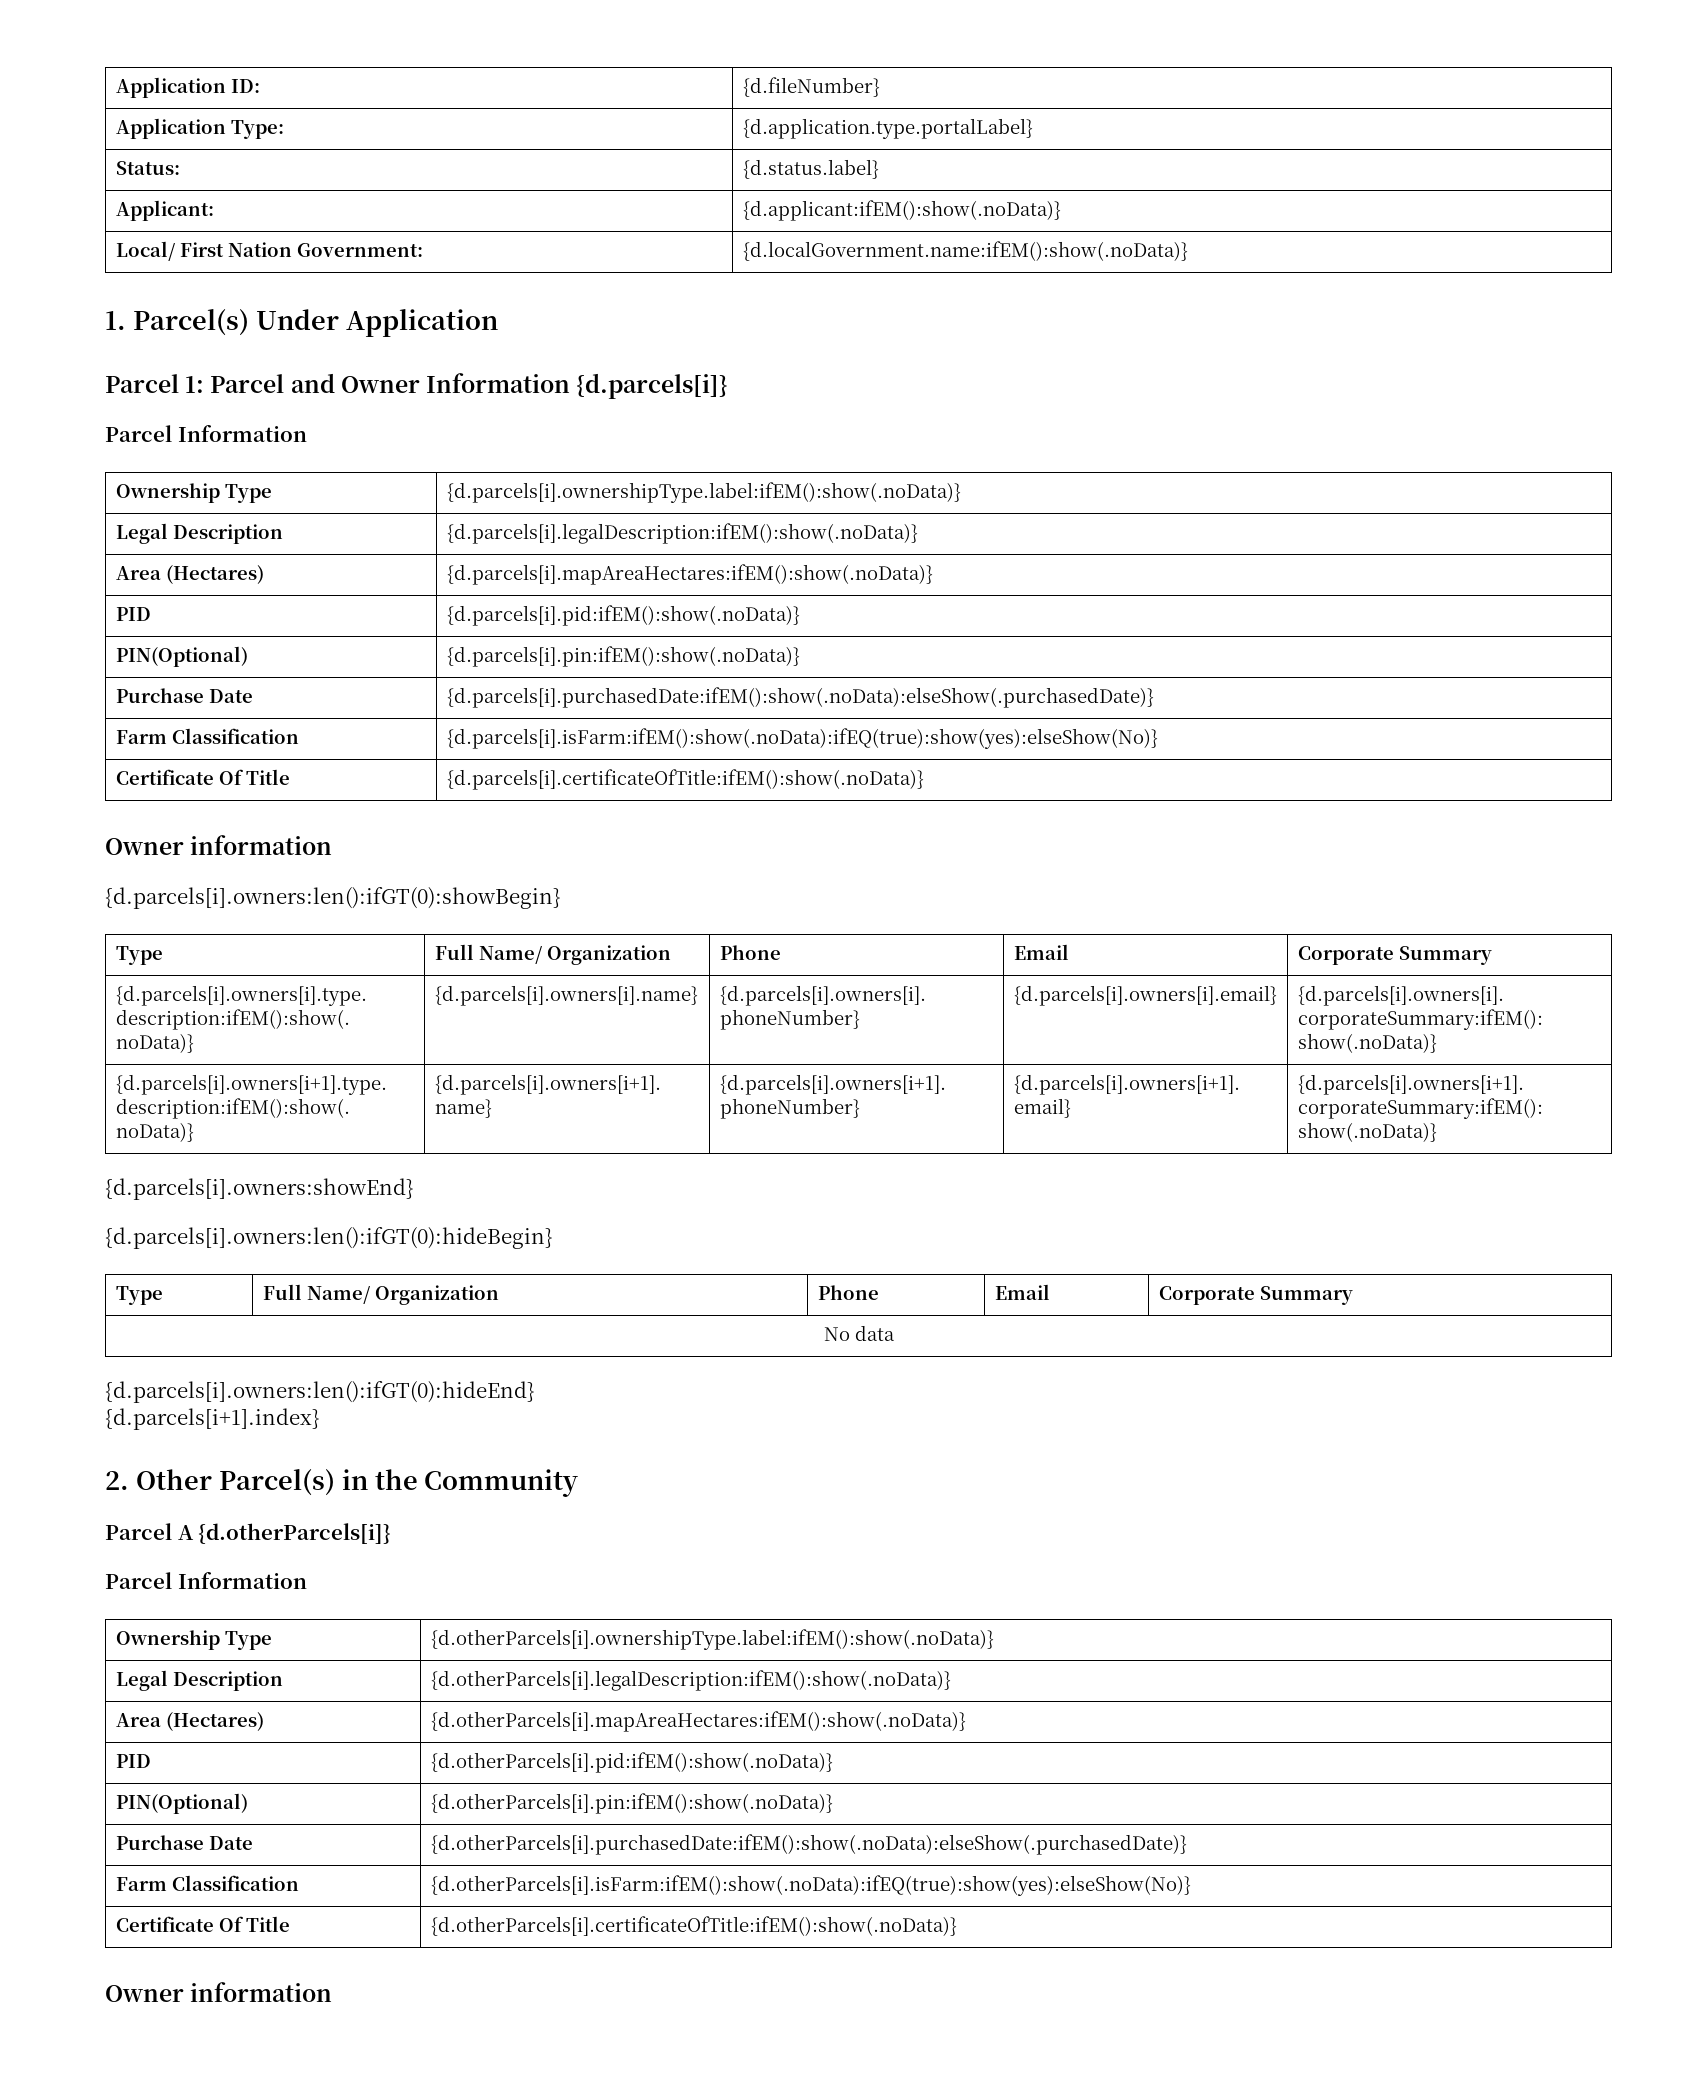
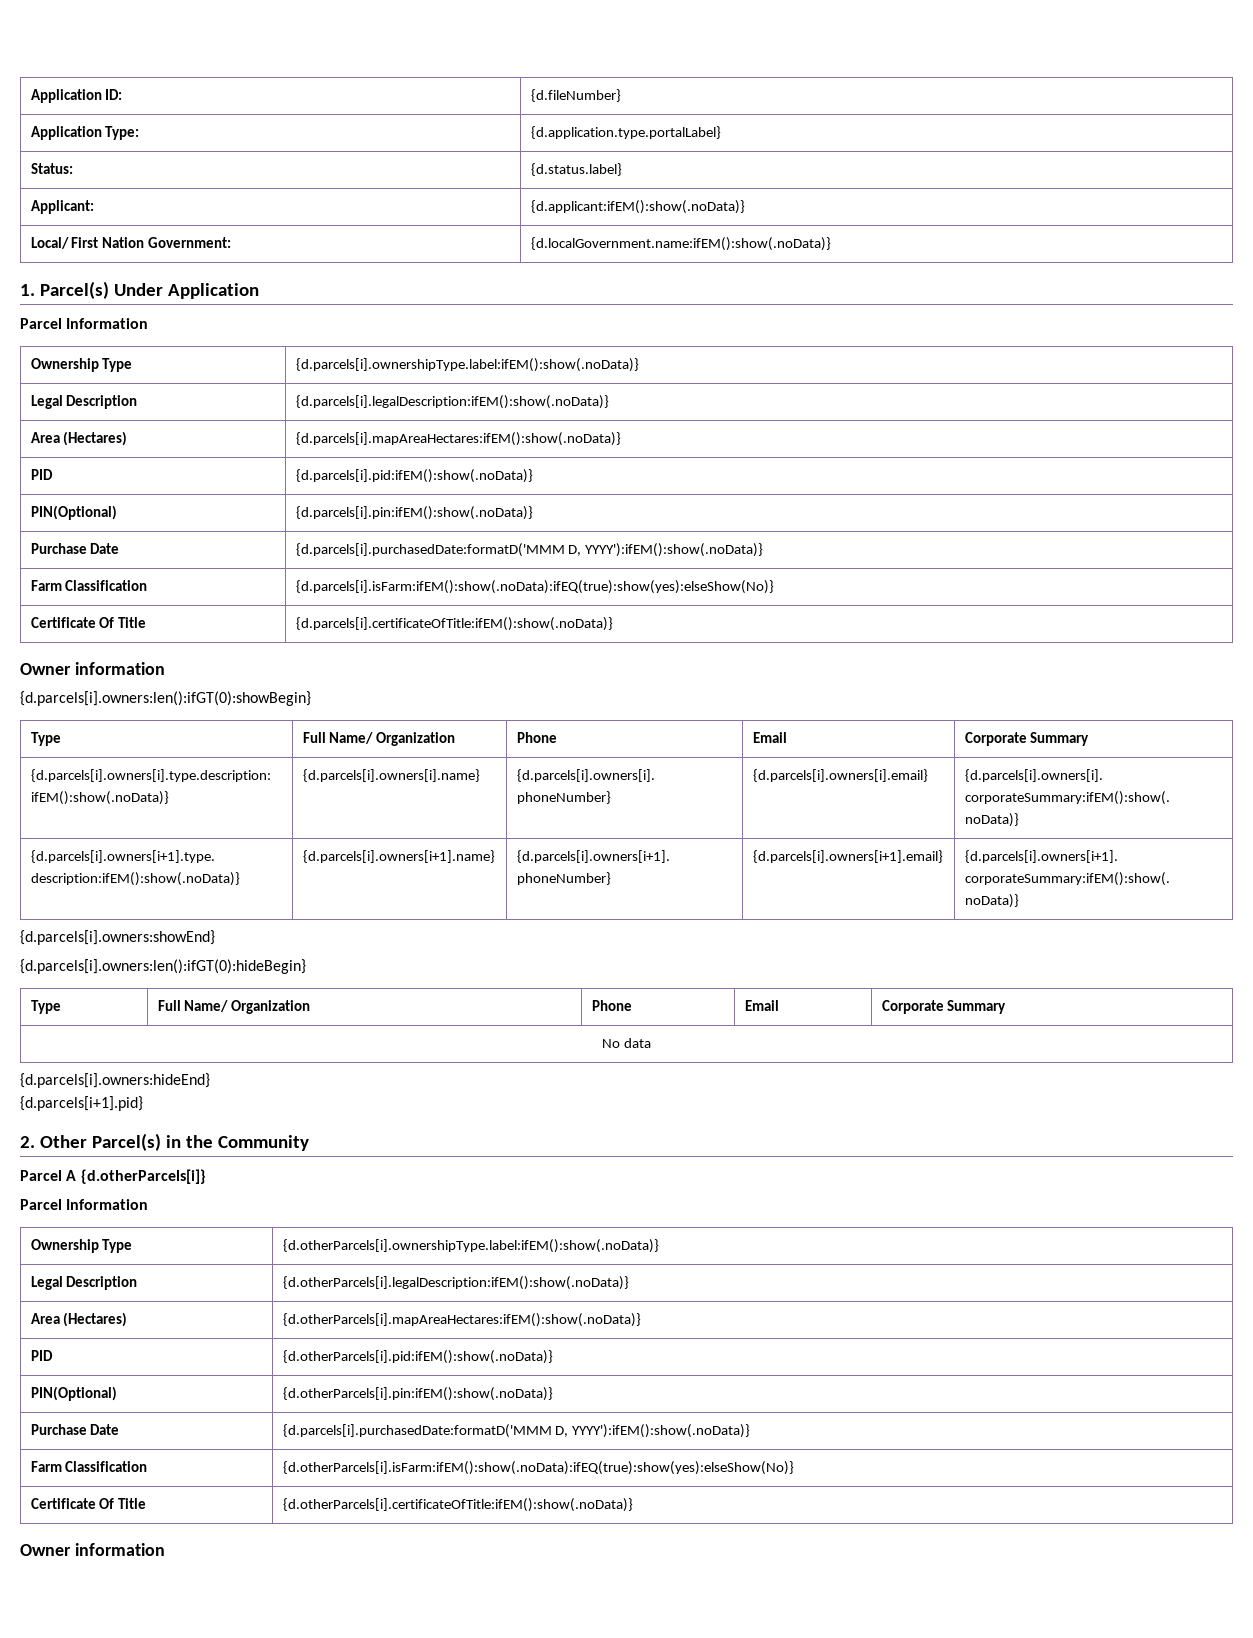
[105,373,729,399] // Parcel 1: Parcel and Owner Information {d.parcels[i]} -> (259, 291) none
[446,687,1154,708] {d.parcels[i].purchasedDate:ifEM():show(.noData):elseShow(.purchasedDate)} -> [295,543,764,557] {d.parcels[i].purchasedDate:formatD('MMM D, YYYY'):ifEM():show(.noData)}
[105,1381,535,1403] [105,1408,320,1430] {d.parcels[i].owners:len():ifGT(0):hideEnd} // {d.parcels[i+1].index} -> [20,1073,210,1088] [20,1096,143,1111] {d.parcels[i].owners:hideEnd} // {d.parcels[i+1].pid}
[430,1834,1187,1855] {d.otherParcels[i].purchasedDate:ifEM():show(.noData):elseShow(.purchasedDate)} -> [282,1424,751,1438] {d.parcels[i].purchasedDate:formatD('MMM D, YYYY'):ifEM():show(.noData)}

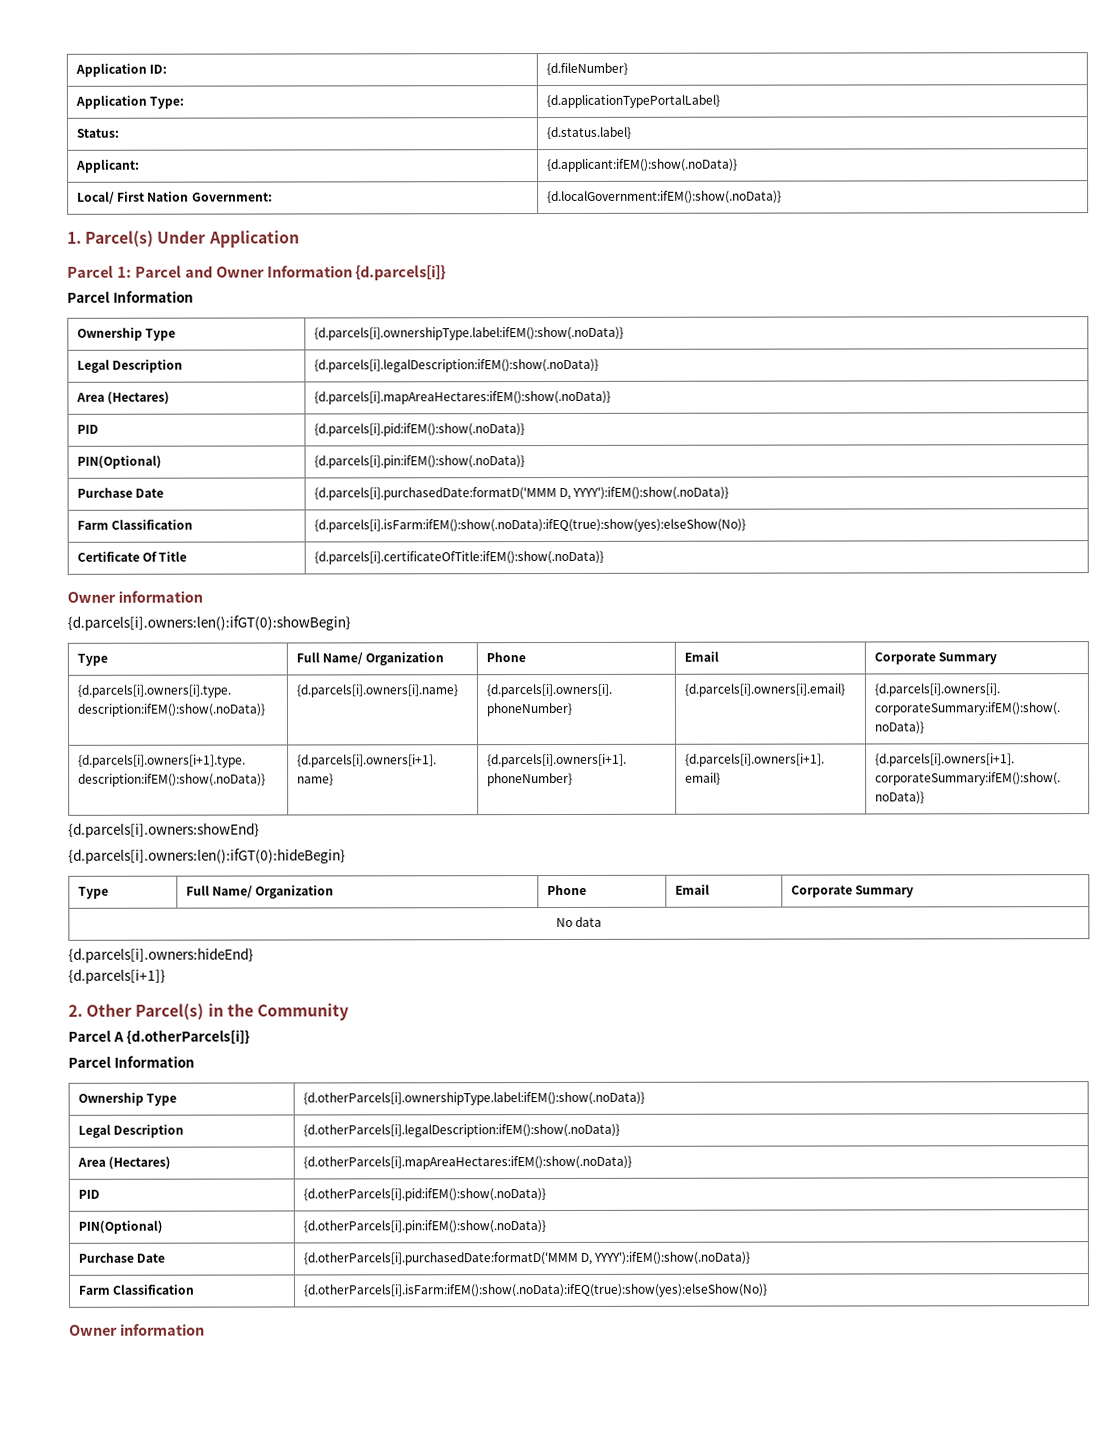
[530,126,721,139] {d.application.type.portalLabel} -> [545,94,720,109] {d.applicationTypePortalLabel}
[530,237,831,251] {d.localGovernment.name:ifEM():show(.noData)} -> [546,190,782,205] {d.localGovernment:ifEM():show(.noData)}
(259, 291) none -> [67,265,447,281] // Parcel 1: Parcel and Owner Information {d.parcels[i]}
[20,1096,143,1111] {d.parcels[i+1].pid} -> [68,968,166,984] {d.parcels[i+1]}
[282,1424,552,1438] {d.parcels[i].purchasedDate:formatD('MMM -> [302,1251,578,1266] {d.otherParcels[i].purchasedDate:formatD('MMM
[30,1498,147,1509] [282,1498,633,1512] // Certificate Of Title | {d.otherParcels[i].certificateOfTitle:ifEM():show(.noData)} -> (768, 1290) none

